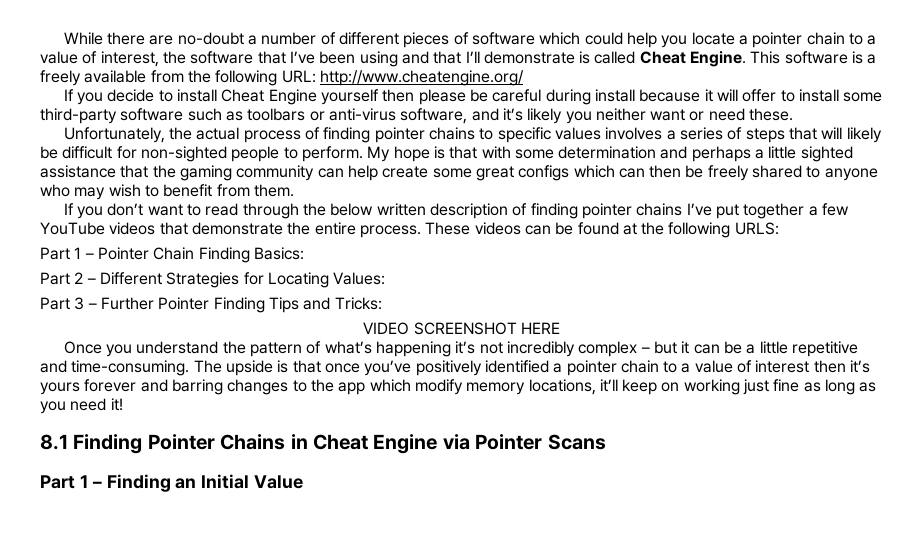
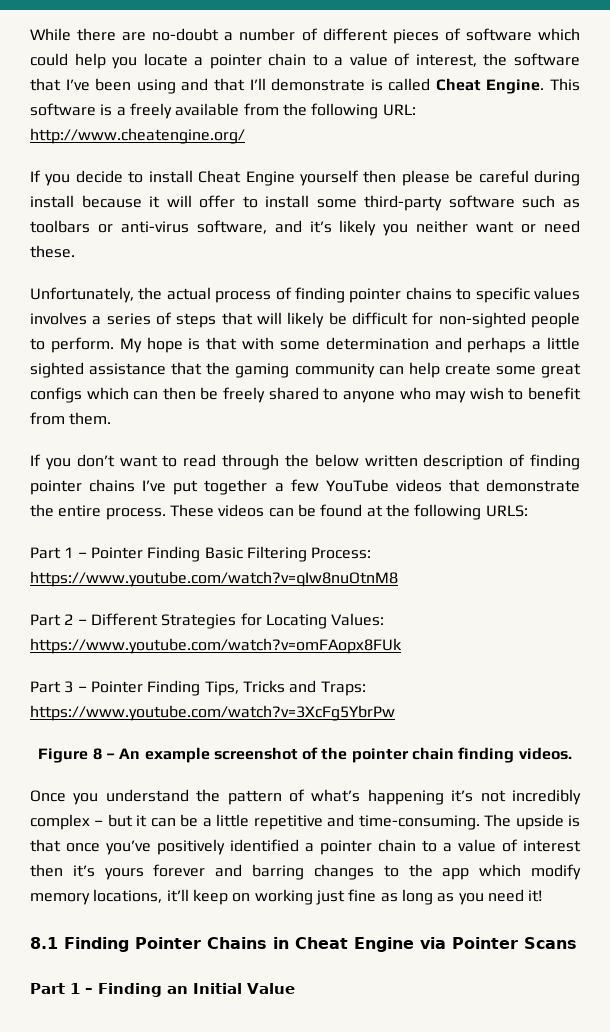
[153,247,304,263] Chain Finding Basics: -> [147,546,372,562] [30,571,398,587] Finding Basic Filtering Process: https://www.youtube.com/watch?v=qIw8nuOtnM8
(386, 278) none -> [30,638,402,654] https://www.youtube.com/watch?v=omFAopx8FUk
[100,297,382,313] [363,322,560,335] Further Pointer Finding Tips and Tricks: // VIDEO SCREENSHOT HERE -> [90,680,366,696] [30,705,395,721] [38,747,572,763] Pointer Finding Tips, Tricks and Traps: https://www.youtube.com/watch?v=3XcFg5YbrPw // Figure 8 – An example screenshot of the pointer chain finding videos.

